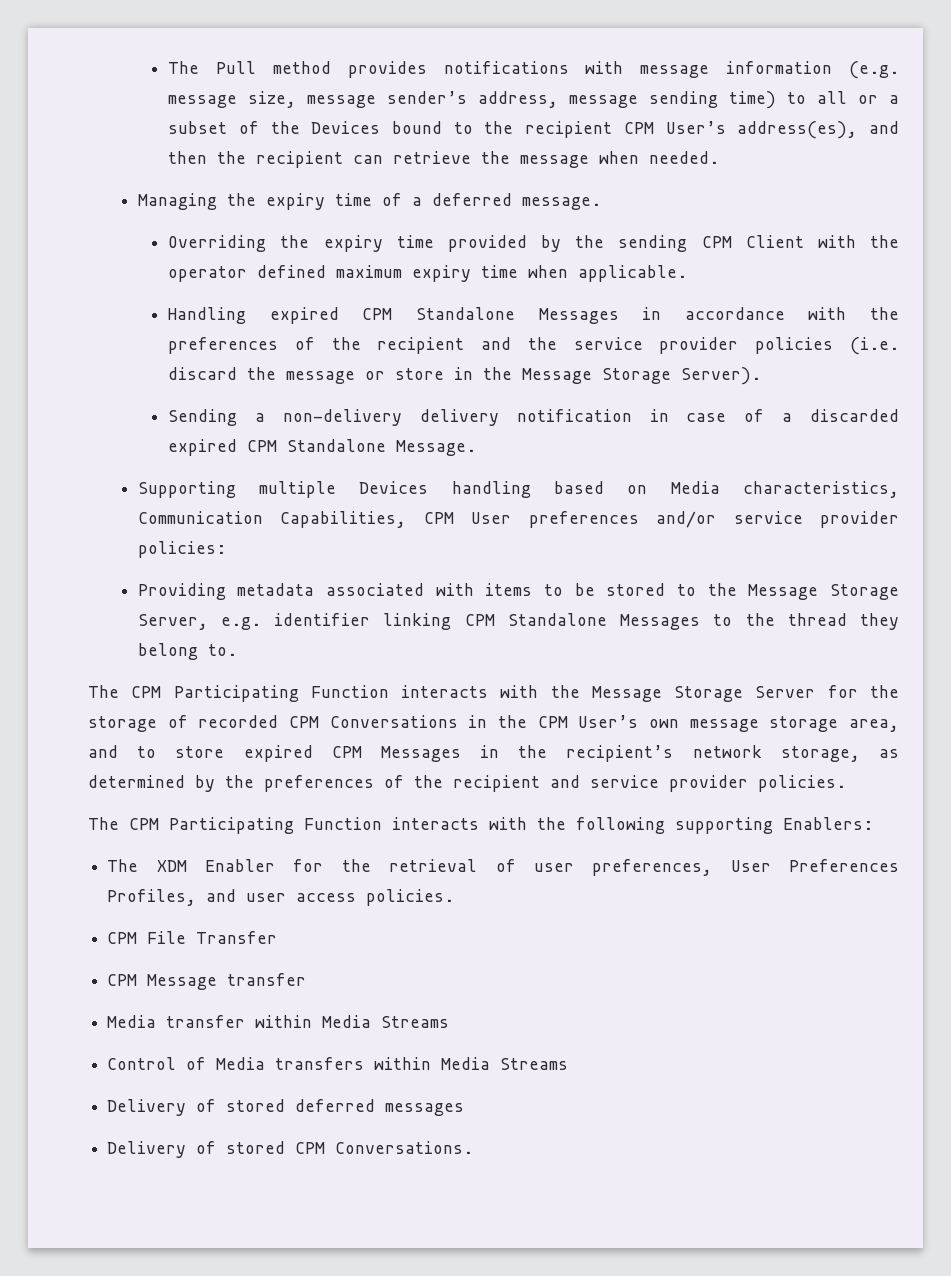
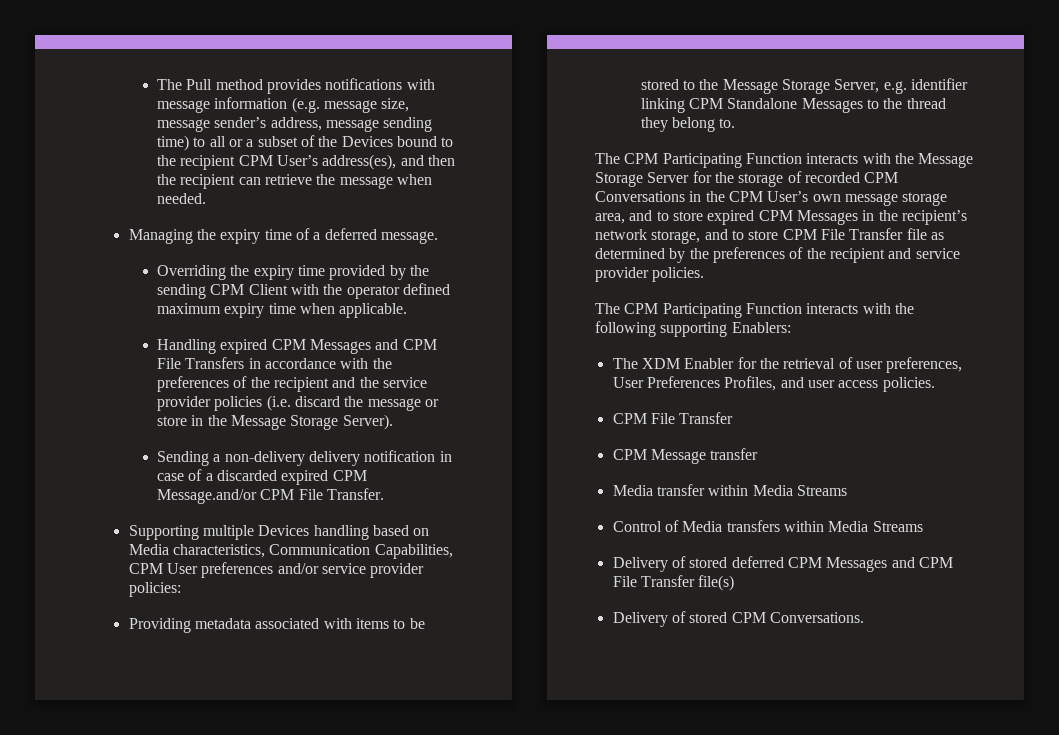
[416,307,619,324] Standalone Messages -> [309,339,437,354] [156,357,245,369] Messages and CPM File Transfers
[287,439,477,456] Standalone Message. -> [156,488,384,504] Message.and/or CPM File Transfer.
(860, 754) none -> [704,228,927,240] and to store CPM File Transfer file
[385,1103,465,1116] messages -> [787,557,953,572] [612,575,735,591] CPM Messages and CPM File Transfer file(s)

